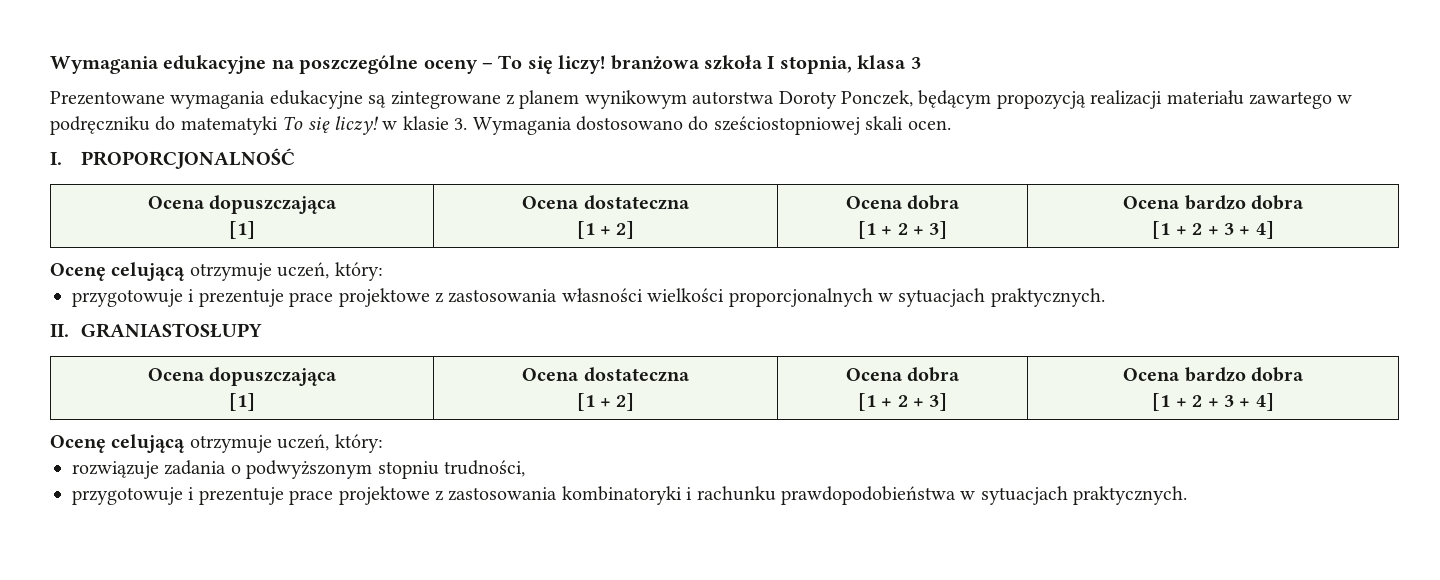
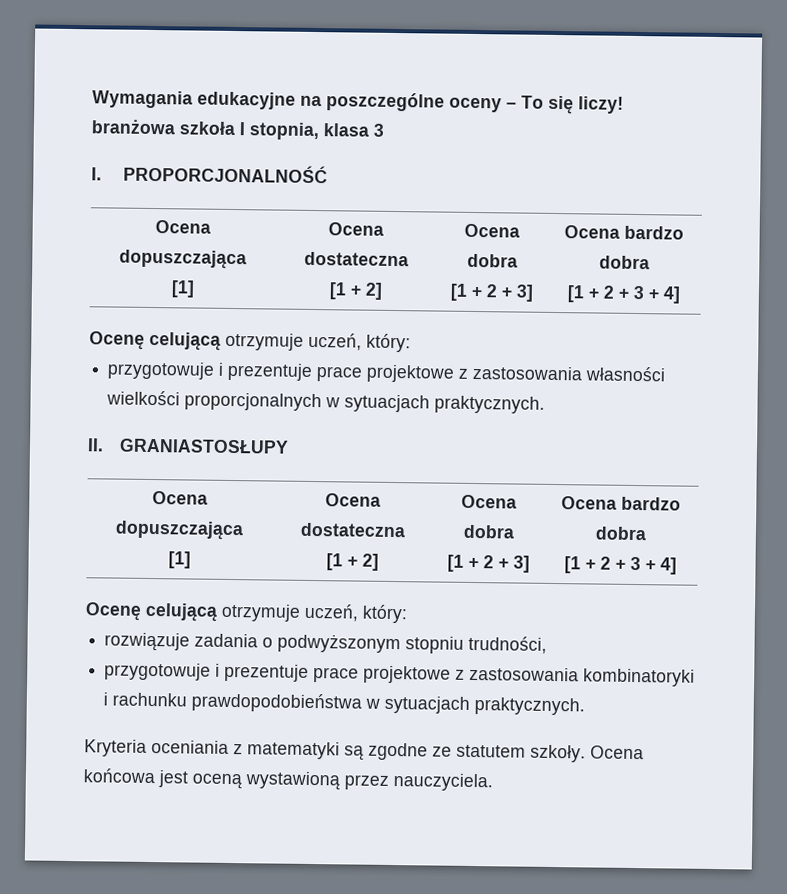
[50,90,1353,109] [50,116,951,135] // Prezentowane wymagania edukacyjne są zintegrowane z planem wynikowym autorstwa Doroty Ponczek, będącym propozycją realizacji materiału zawartego w podręczniku do matematyki To się liczy! w klasie 3. Wymagania dostosowano do sześciostopniowej skali ocen. -> (385, 130) none
(1188, 495) none -> [84,739,644,763] [83,768,493,792] // Kryteria oceniania z matematyki są zgodne ze statutem szkoły. Ocena końcowa jest oceną wystawioną przez nauczyciela.

